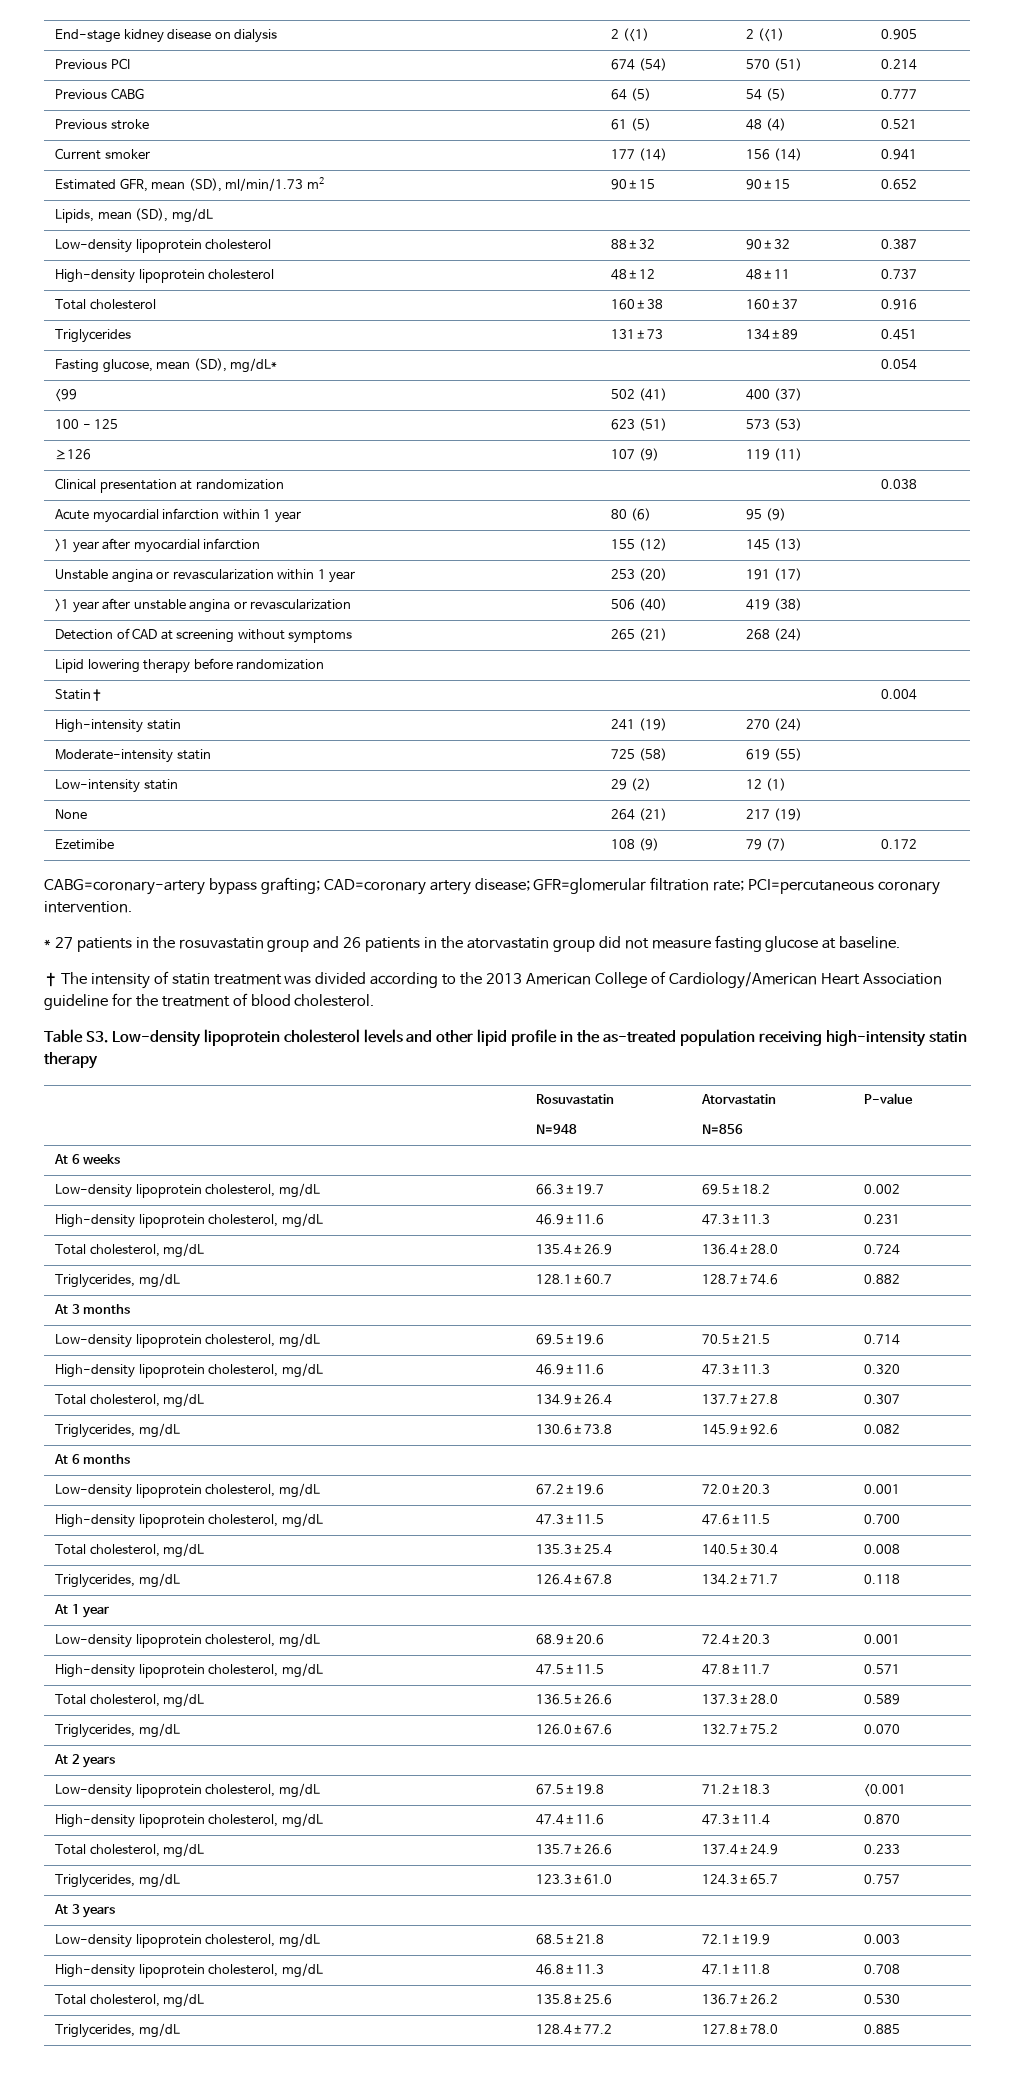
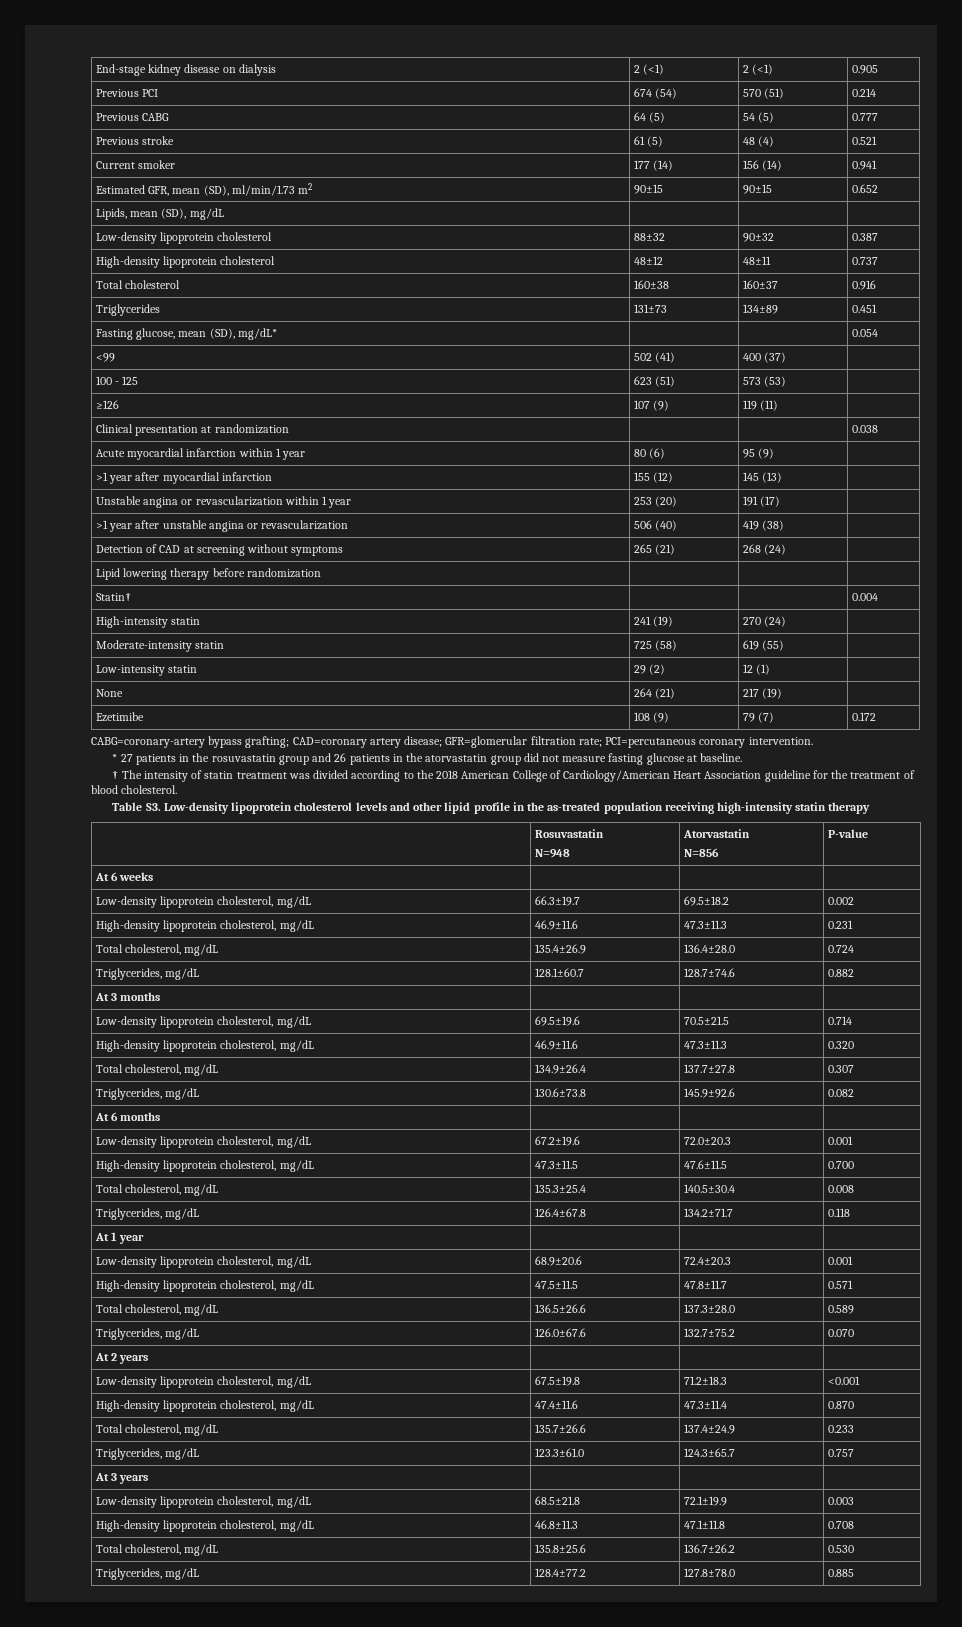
[486,973,523,984] 2013 -> [436,770,459,779] 2018

